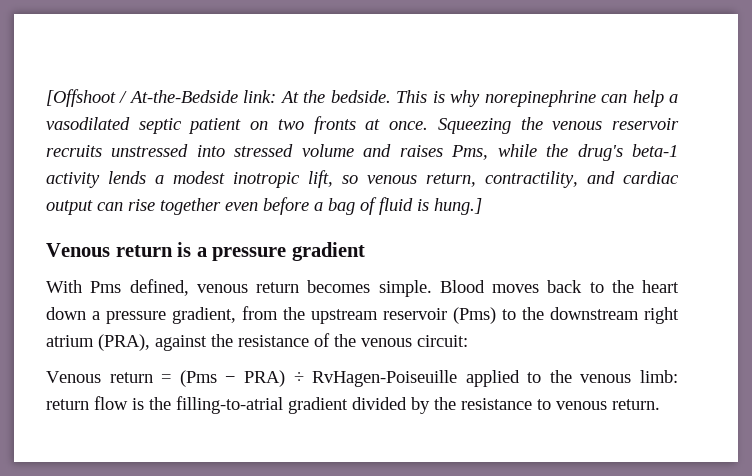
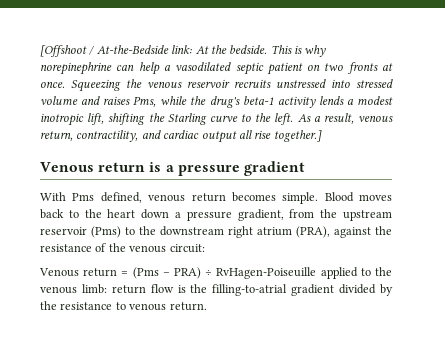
[342,175,358,184] so -> [108,113,354,125] shifting the Starling curve to the left. As a result,
[97,197,482,215] can rise together even before a bag of fluid is hung.] -> [238,130,322,142] all rise together.]

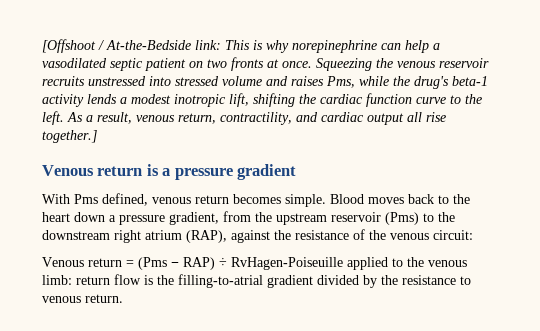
[195,45,268,54] At the bedside. -> (221, 45) none
[167,113,207,125] Starling -> [320,93,412,107] cardiac function
[296,226,330,238] (PRA), -> [186,230,227,243] (RAP),
[174,267,201,279] PRA) -> [183,257,215,270] RAP)

